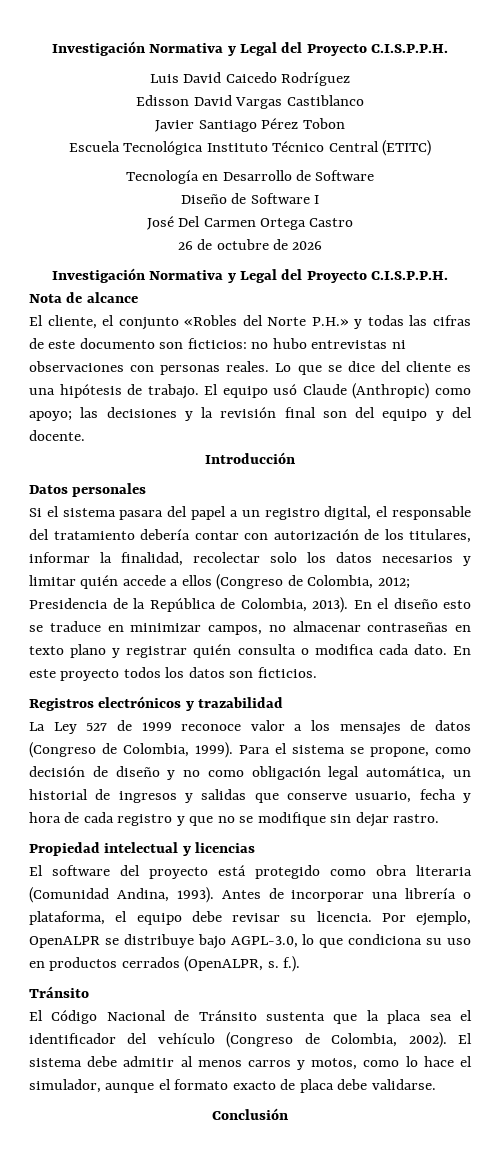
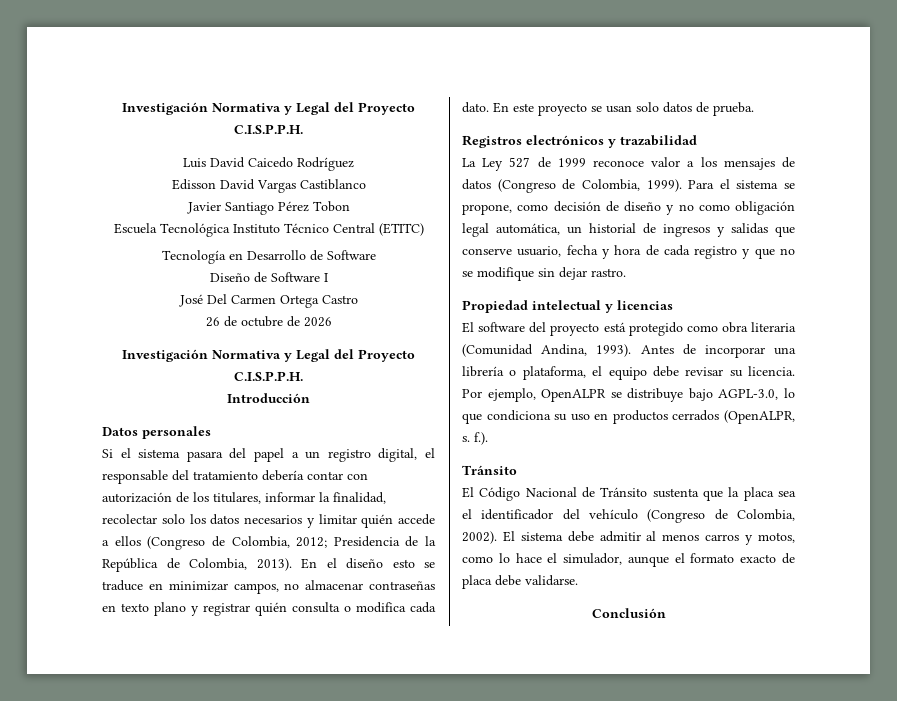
[29,292,138,303] [29,315,472,330] [29,338,406,349] [29,361,472,375] [29,383,471,399] [29,407,472,421] [29,430,85,441] // Nota de alcance // El cliente, el conjunto «Robles del Norte P.H.» y todas las cifras de este documento son ficticios: no hubo entrevistas ni observaciones con personas reales. Lo que se dice del cliente es una hipótesis de trabajo. El equipo usó Claude (Anthropic) como apoyo; las decisiones y la revisión final son del equipo y del docente. -> (303, 376) none
[123,667,317,678] todos los datos son ficticios. -> [591,102,754,116] se usan solo datos de prueba.

